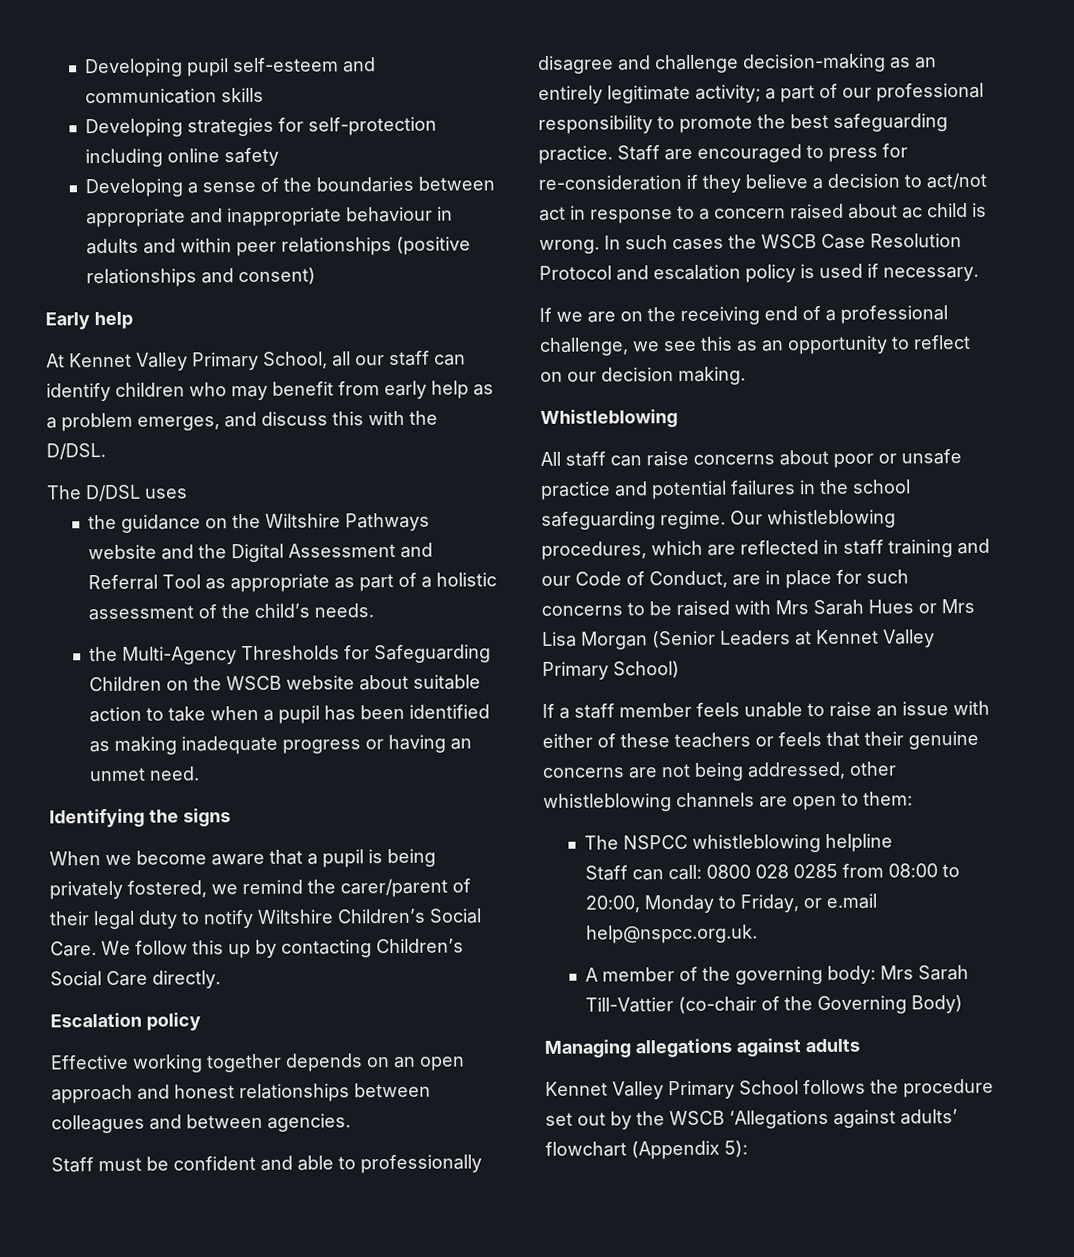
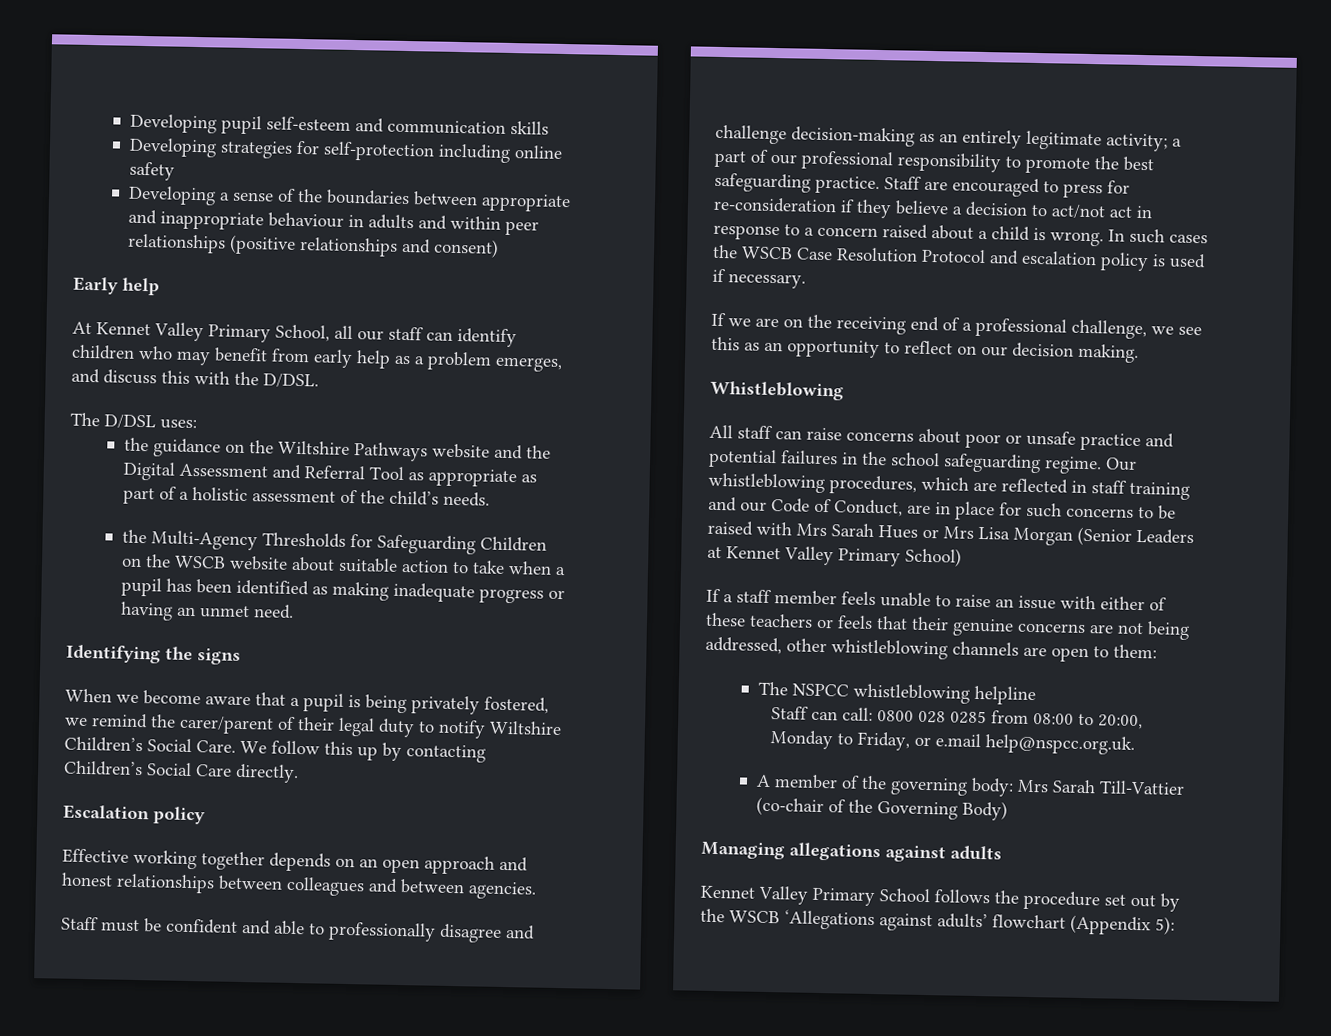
[145,488,188,499] uses -> [160,419,197,430] uses:
[902,207,923,219] ac -> [978,230,988,240] a

